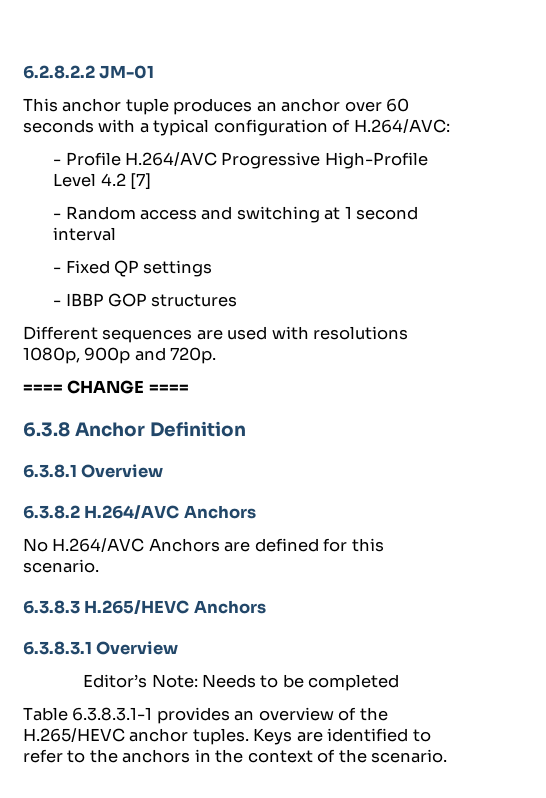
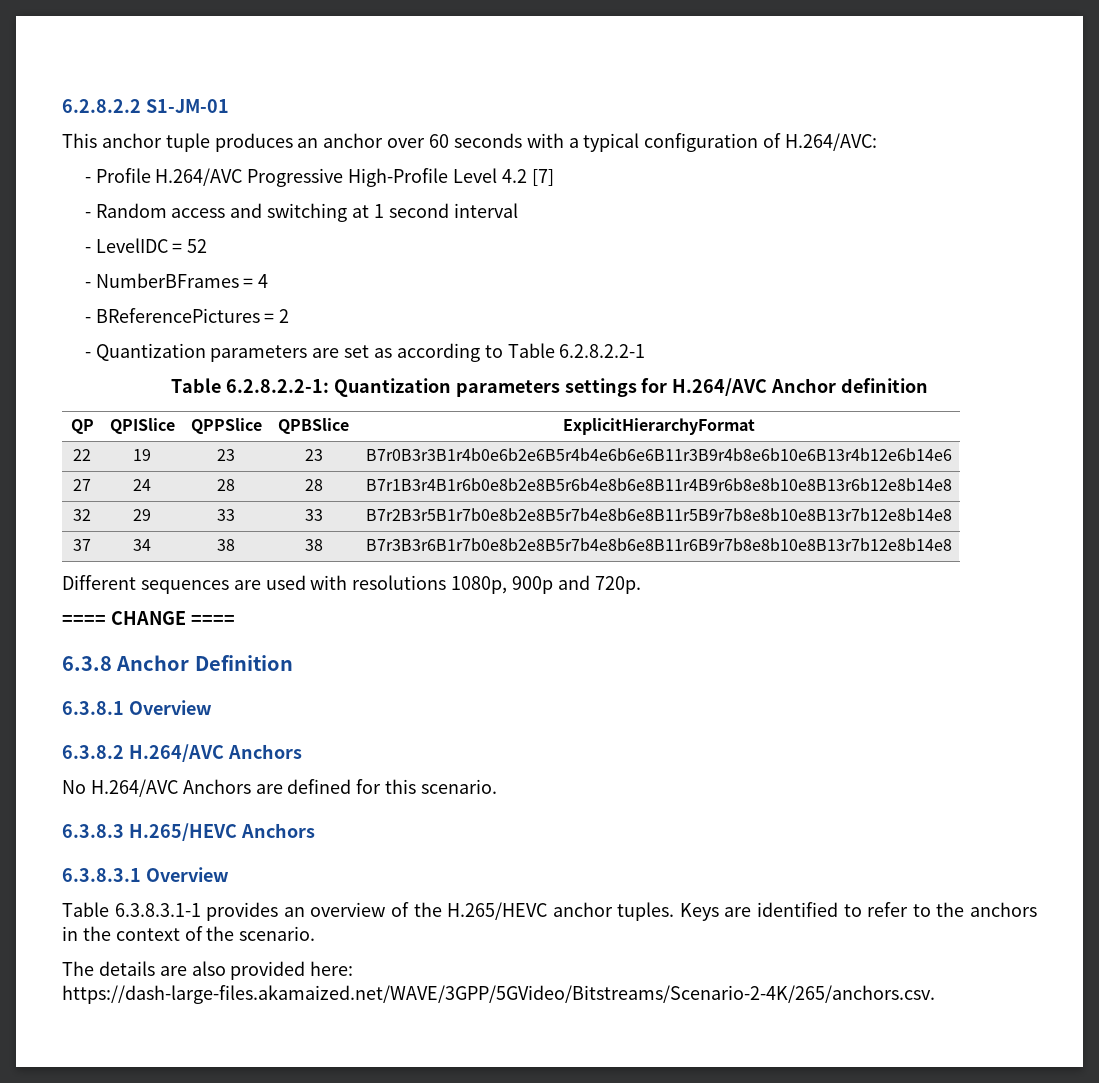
[99,65,155,79] JM-01 -> [145,99,229,113] S1-JM-01
[65,260,213,277] [53,293,238,307] Fixed QP settings // - IBBP GOP structures -> [95,238,208,253] [84,273,269,288] [84,308,290,323] [84,343,646,362] [171,378,928,397] [70,419,94,434] [109,418,175,434] [190,418,262,434] [278,418,349,434] [562,418,755,435] [73,449,91,461] [133,449,151,461] [217,449,235,461] [304,449,323,461] [365,448,952,461] [73,479,91,491] [133,479,151,491] [217,479,235,491] [304,479,323,491] [365,478,952,491] [73,509,91,521] [133,509,151,521] [217,509,235,521] [304,509,323,521] [365,508,952,521] [73,539,91,551] [133,539,151,551] [217,539,235,551] [304,539,323,551] [365,538,952,551] LevelIDC = 52 // - NumberBFrames = 4 // - BReferencePictures = 2 // - Quantization parameters are set as according to Table 6.2.8.2.2-1 // Table 6.2.8.2.2-1: Quantization parameters settings for H.264/AVC Anchor definition // QP | QPISlice | QPPSlice | QPBSlice | ExplicitHierarchyFormat // 22 | 19 | 23 | 23 | B7r0B3r3B1r4b0e6b2e6B5r4b4e6b6e6B11r3B9r4b8e6b10e6B13r4b12e6b14e6 // 27 | 24 | 28 | 28 | B7r1B3r4B1r6b0e8b2e8B5r6b4e8b6e8B11r4B9r6b8e8b10e8B13r6b12e8b14e8 // 32 | 29 | 33 | 33 | B7r2B3r5B1r7b0e8b2e8B5r7b4e8b6e8B11r5B9r7b8e8b10e8B13r7b12e8b14e8 // 37 | 34 | 38 | 38 | B7r3B3r6B1r7b0e8b2e8B5r7b4e8b6e8B11r6B9r7b8e8b10e8B13r7b12e8b14e8
[83,674,400,691] // Editor’s Note: Needs to be completed -> (229, 874) none
(448, 756) none -> [62,961,354,980] [62,985,935,1004] // The details are also provided here: https://dash-large-files.akamaized.net/WAVE/3GPP/5GVideo/Bitstreams/Scenario-2-4K/265/anchors.csv.

